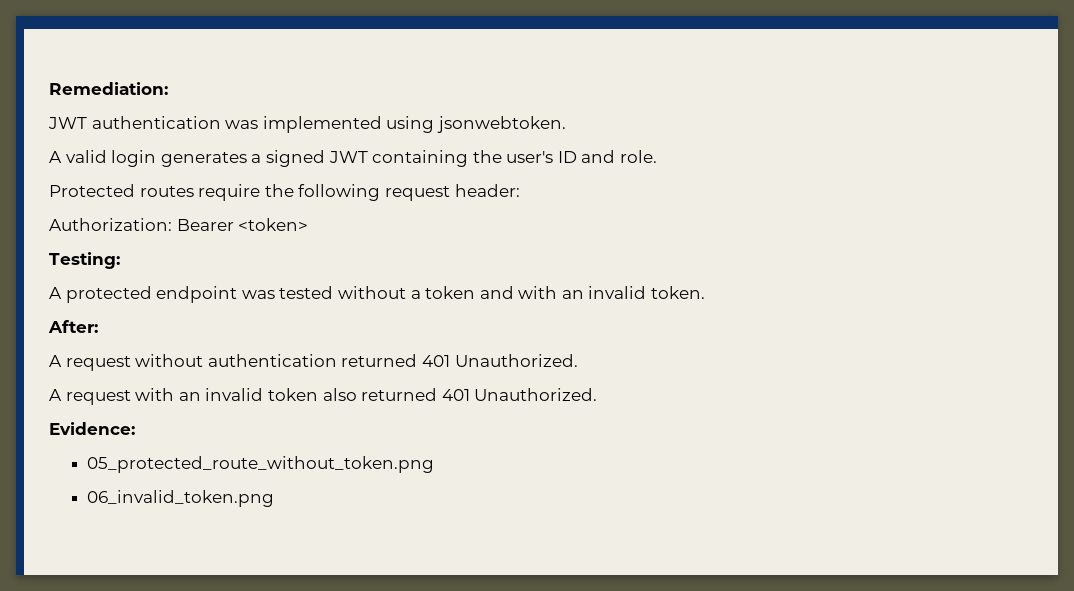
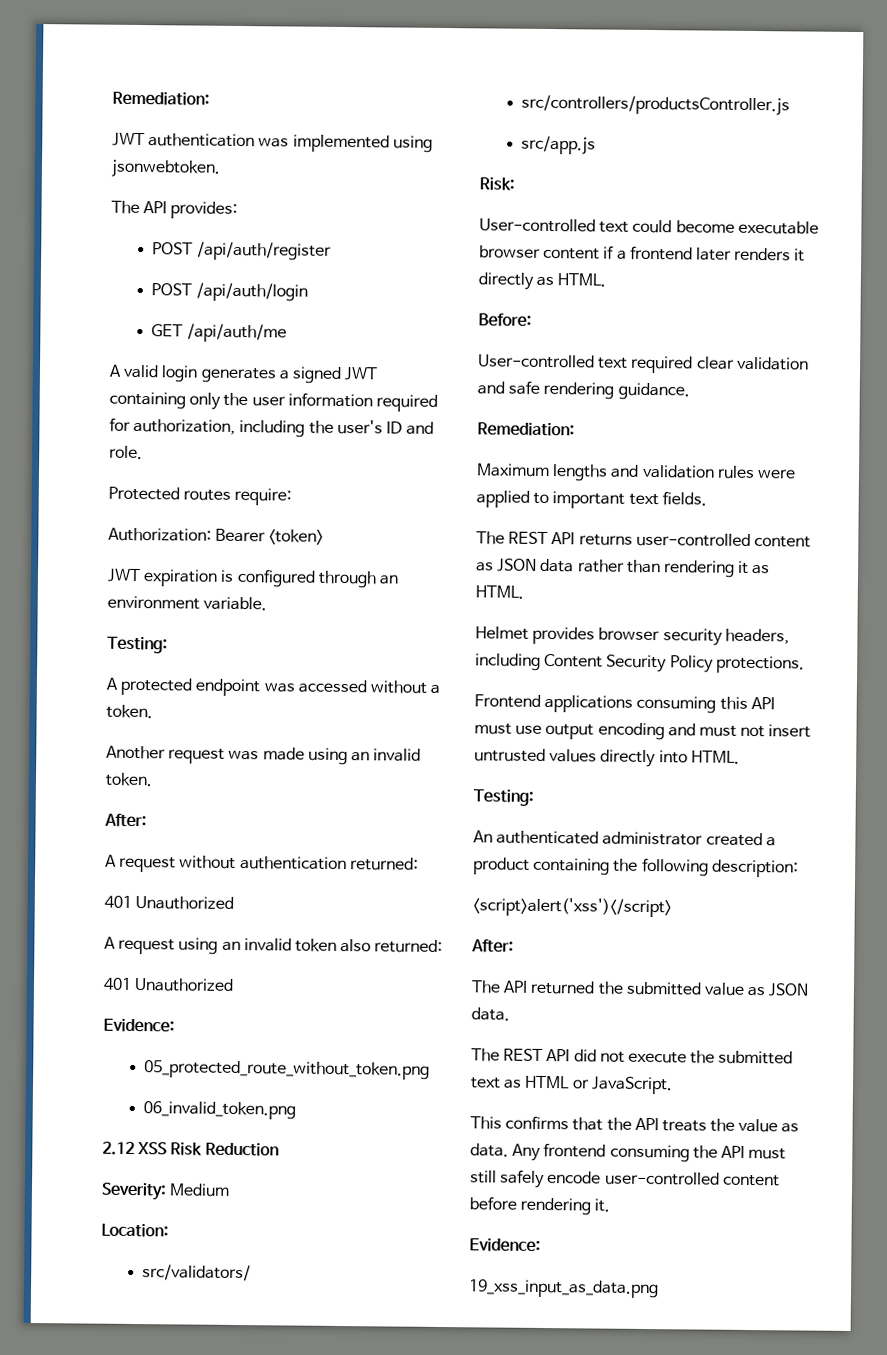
(566, 124) none -> [111,200,239,219] [152,241,332,261] [151,282,308,302] [151,323,287,343] // The API provides: // POST /api/auth/register // POST /api/auth/login // GET /api/auth/me
(469, 158) none -> [189,392,438,412] [109,417,306,438] only the user information required for authorization, including
[198,184,520,201] [49,218,309,231] require the following request header: // Authorization: Bearer <token> -> [234,487,293,506] [108,527,325,545] [107,568,399,589] [107,595,268,611] require: // Authorization: Bearer <token> // JWT expiration is configured through an environment variable.
[279,286,334,299] tested -> [297,679,367,694] accessed
[425,286,558,299] token and with -> [106,704,153,719] [106,745,348,766] token. // Another request was made using
[341,354,578,367] [49,388,175,405] returned 401 Unauthorized. // A request with -> [349,857,419,871] [104,895,235,910] [104,936,219,955] returned: // 401 Unauthorized // A request using
[361,388,598,401] returned 401 Unauthorized. -> [374,939,444,954] [103,977,235,992] returned: // 401 Unauthorized
(275, 498) none -> [102,1141,279,1157] [101,1182,231,1201] [101,1223,169,1238] [142,1264,252,1282] [521,94,791,116] [521,135,597,155] [479,177,515,191] [479,218,819,235] [479,245,806,262] [478,272,607,290] [478,313,532,327] [478,354,809,374] [477,380,690,401] [477,422,575,437] [476,463,796,482] [476,490,707,509] [476,531,811,548] [476,558,771,578] [475,585,524,599] [475,626,790,646] [475,653,805,674] [474,694,775,714] [474,722,812,741] [474,748,740,768] [473,789,534,806] [473,830,776,847] [473,857,799,878] [472,897,672,918] [471,939,514,953] [471,980,810,997] [471,1007,510,1021] [471,1048,794,1065] [470,1075,673,1095] [470,1115,800,1133] [470,1142,787,1163] [470,1169,780,1189] [469,1196,611,1216] [469,1238,541,1252] [468,1279,659,1299] // 2.12 XSS Risk Reduction // Severity: Medium // Location: // src/validators/ // src/controllers/productsController.js // src/app.js // Risk: // User-controlled text could become executable browser content if a frontend later renders it directly as HTML. // Before: // User-controlled text required clear validation and safe rendering guidance. // Remediation: // Maximum lengths and validation rules were applied to important text fields. // The REST API returns user-controlled content as JSON data rather than rendering it as HTML. // Helmet provides browser security headers, including Content Security Policy protections. // Frontend applications consuming this API must use output encoding and must not insert untrusted values directly into HTML. // Testing: // An authenticated administrator created a product containing the following description: // <script>alert('xss')</script> // After: // The API returned the submitted value as JSON data. // The REST API did not execute the submitted text as HTML or JavaScript. // This confirms that the API treats the value as data. Any frontend consuming the API must still safely encode user-controlled content before rendering it. // Evidence: // 19_xss_input_as_data.png

